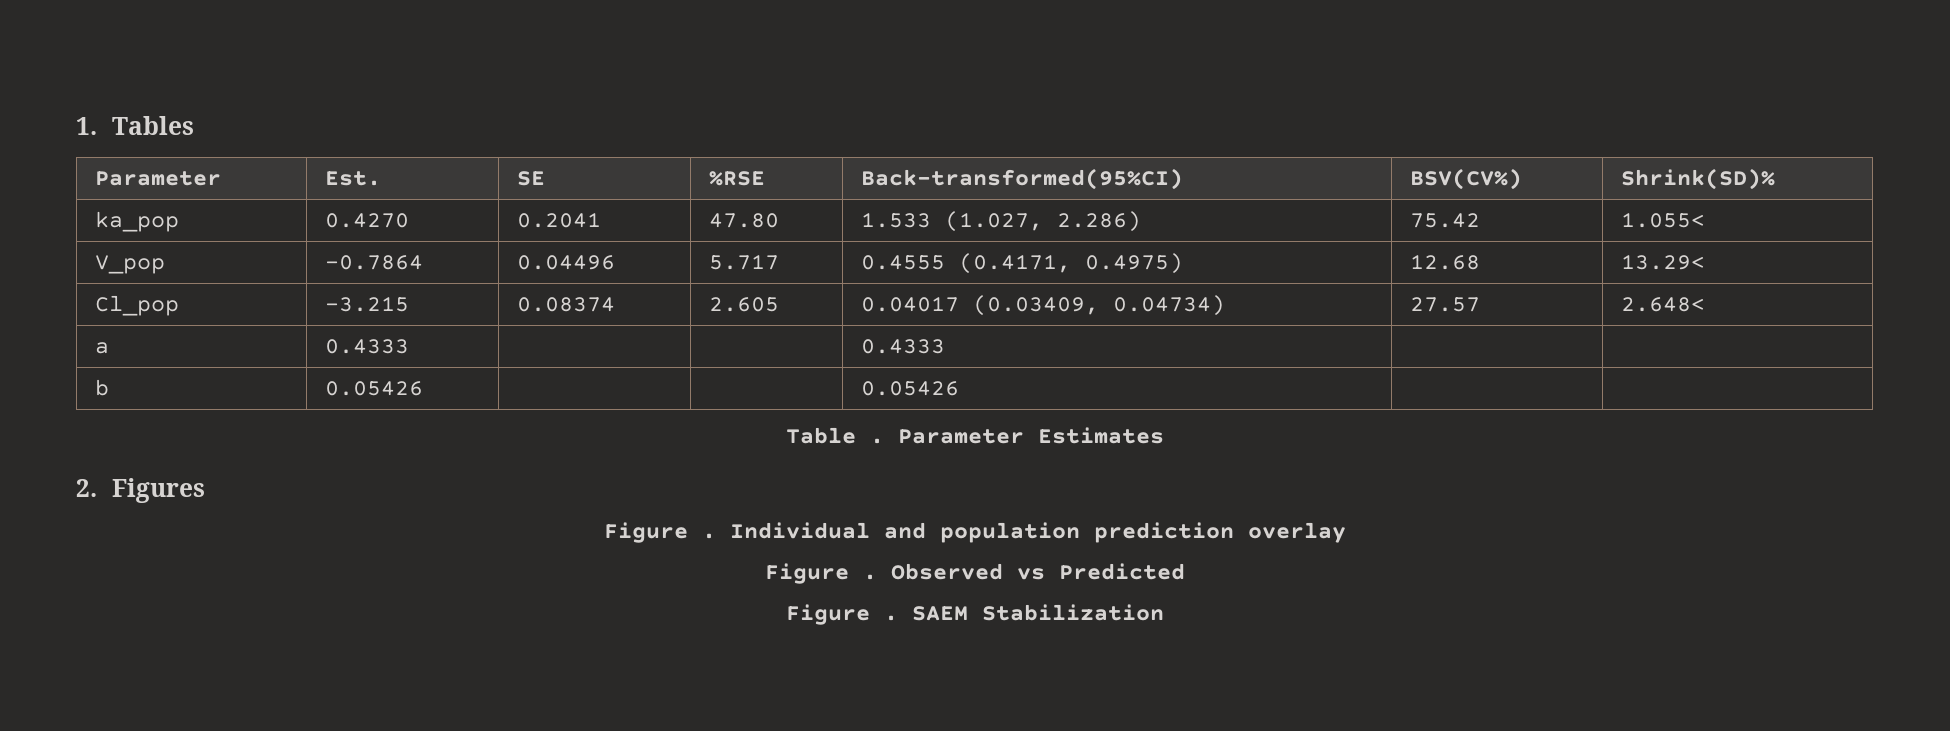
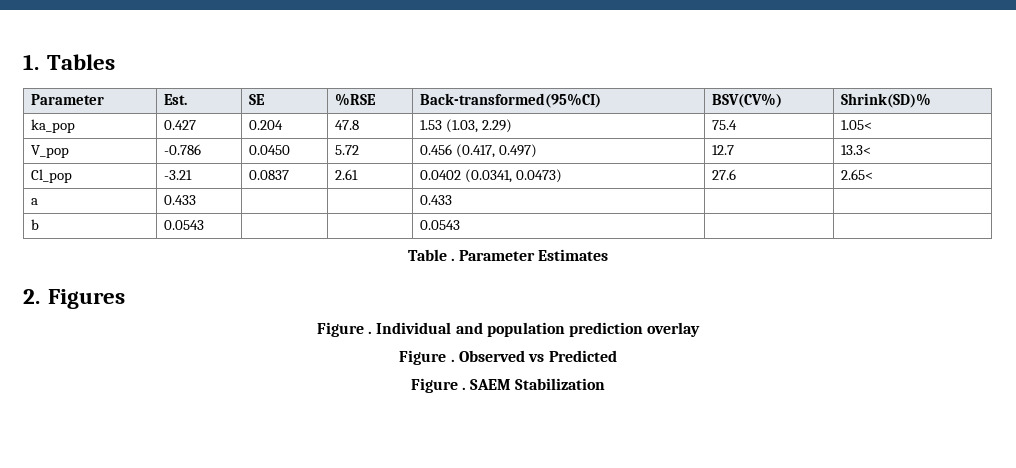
[324,213,409,228] [516,212,601,228] [708,213,779,228] [860,211,1141,232] [1409,213,1480,228] [1620,212,1705,228] [94,255,165,274] [324,255,423,270] [516,255,615,270] [708,254,779,270] [860,253,1183,274] [1409,254,1480,270] [1620,254,1705,270] [94,295,179,316] [324,296,409,312] [516,297,615,312] [708,297,779,312] [860,295,1225,316] [1409,297,1480,312] [1620,297,1705,312] 0.4270 | 0.2041 | 47.80 | 1.533 (1.027, 2.286) | 75.42 | 1.055< // V_pop | -0.7864 | 0.04496 | 5.717 | 0.4555 (0.4171, 0.4975) | 12.68 | 13.29< // Cl_pop | -3.215 | 0.08374 | 2.605 | 0.04017 (0.03409, 0.04734) | 27.57 | 2.648< -> [164,120,197,130] [249,120,284,130] [335,120,360,130] [420,119,513,133] [712,120,738,130] [841,120,873,130] [31,145,70,158] [164,144,202,155] [249,145,291,155] [335,145,360,155] [420,144,538,158] [712,145,735,155] [841,145,872,155] [31,169,73,183] [164,170,193,180] [249,170,290,180] [335,169,359,180] [420,169,563,183] [712,169,737,180] [841,169,874,180] 0.427 | 0.204 | 47.8 | 1.53 (1.03, 2.29) | 75.4 | 1.05< // V_pop | -0.786 | 0.0450 | 5.72 | 0.456 (0.417, 0.497) | 12.7 | 13.3< // Cl_pop | -3.21 | 0.0837 | 2.61 | 0.0402 (0.0341, 0.0473) | 27.6 | 2.65<
[324,339,409,354] [860,339,945,354] 0.4333 | | | 0.4333 -> [164,195,197,205] [420,195,453,205] 0.433 | | | 0.433
[324,381,423,396] [860,381,959,396] 0.05426 | | | 0.05426 -> [164,220,205,230] [420,220,461,230] 0.0543 | | | 0.0543

